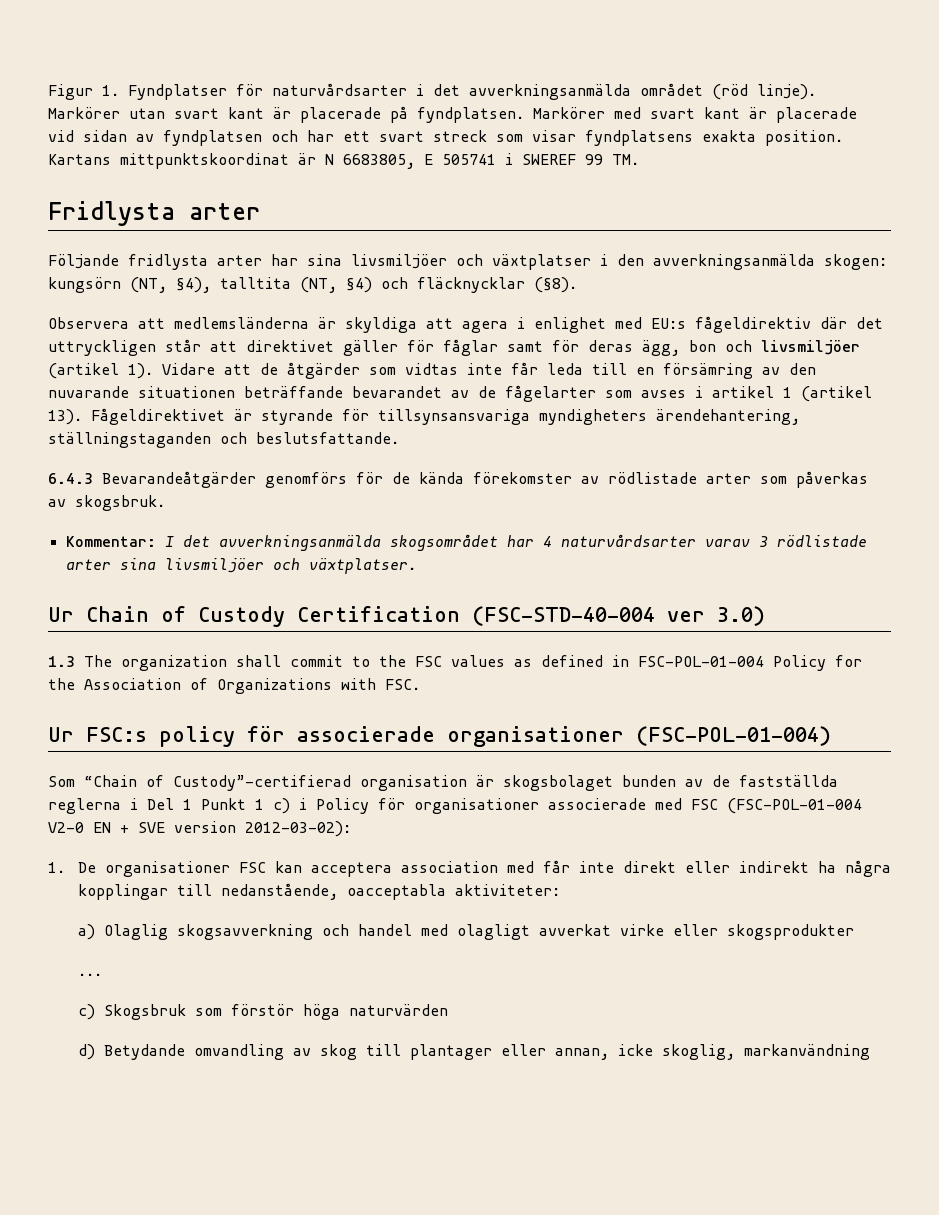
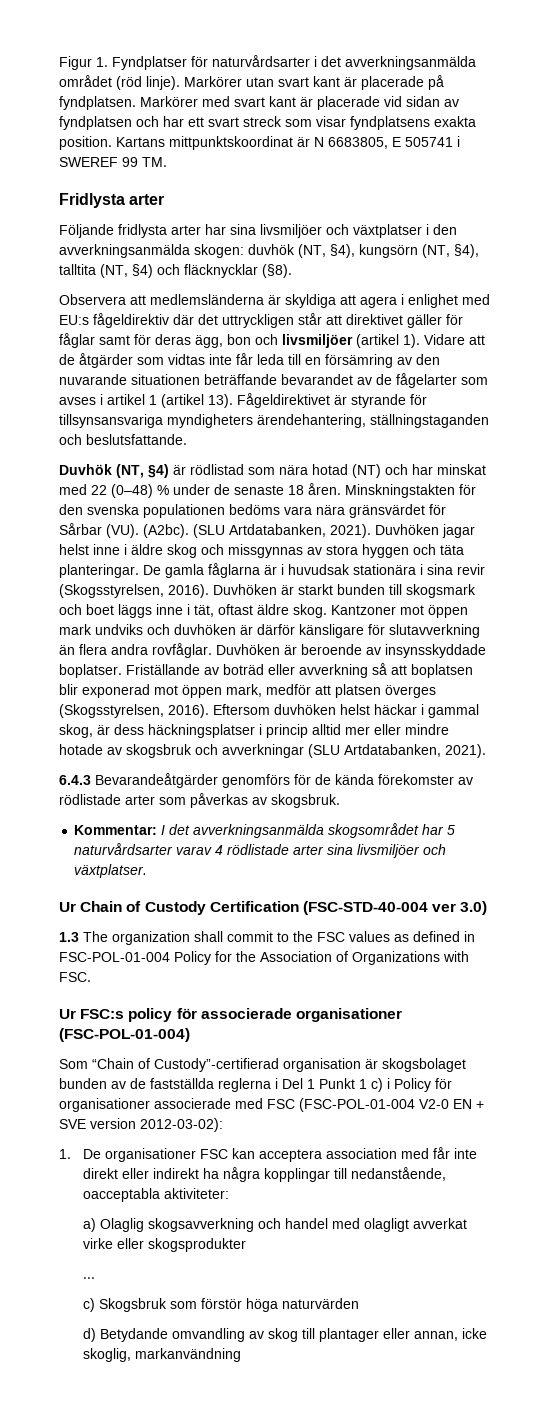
(887, 262) none -> [248,244,355,258] duvhök (NT, §4),
(399, 438) none -> [59,464,486,478] [59,483,476,498] [59,504,446,518] [59,523,475,538] [59,544,464,558] [59,563,485,578] [59,584,476,598] [59,604,468,618] [59,624,480,638] [59,643,486,658] [59,663,473,678] [59,684,436,698] [59,704,479,718] [59,724,449,738] [59,744,486,758] // Duvhök (NT, §4) är rödlistad som nära hotad (NT) och har minskat med 22 (0–48) % under de senaste 18 åren. Minskningstakten för den svenska populationen bedöms vara nära gränsvärdet för Sårbar (VU). (A2bc). (SLU Artdatabanken, 2021). Duvhöken jagar helst inne i äldre skog och missgynnas av stora hyggen och täta planteringar. De gamla fåglarna är i huvudsak stationära i sina revir (Skogsstyrelsen, 2016). Duvhöken är starkt bunden till skogsmark och boet läggs inne i tät, oftast äldre skog. Kantzoner mot öppen mark undviks och duvhöken är därför känsligare för slutavverkning än flera andra rovfåglar. Duvhöken är beroende av insynsskyddade boplatser. Friställande av boträd eller avverkning så att boplatsen blir exponerad mot öppen mark, medför att platsen överges (Skogsstyrelsen, 2016). Eftersom duvhöken helst häckar i gammal skog, är dess häckningsplatser i princip alltid mer eller mindre hotade av skogsbruk och avverkningar (SLU Artdatabanken, 2021).
[542,536,552,547] 4 -> [447,825,456,835] 5
[758,536,768,547] 3 -> [215,845,224,855] 4

